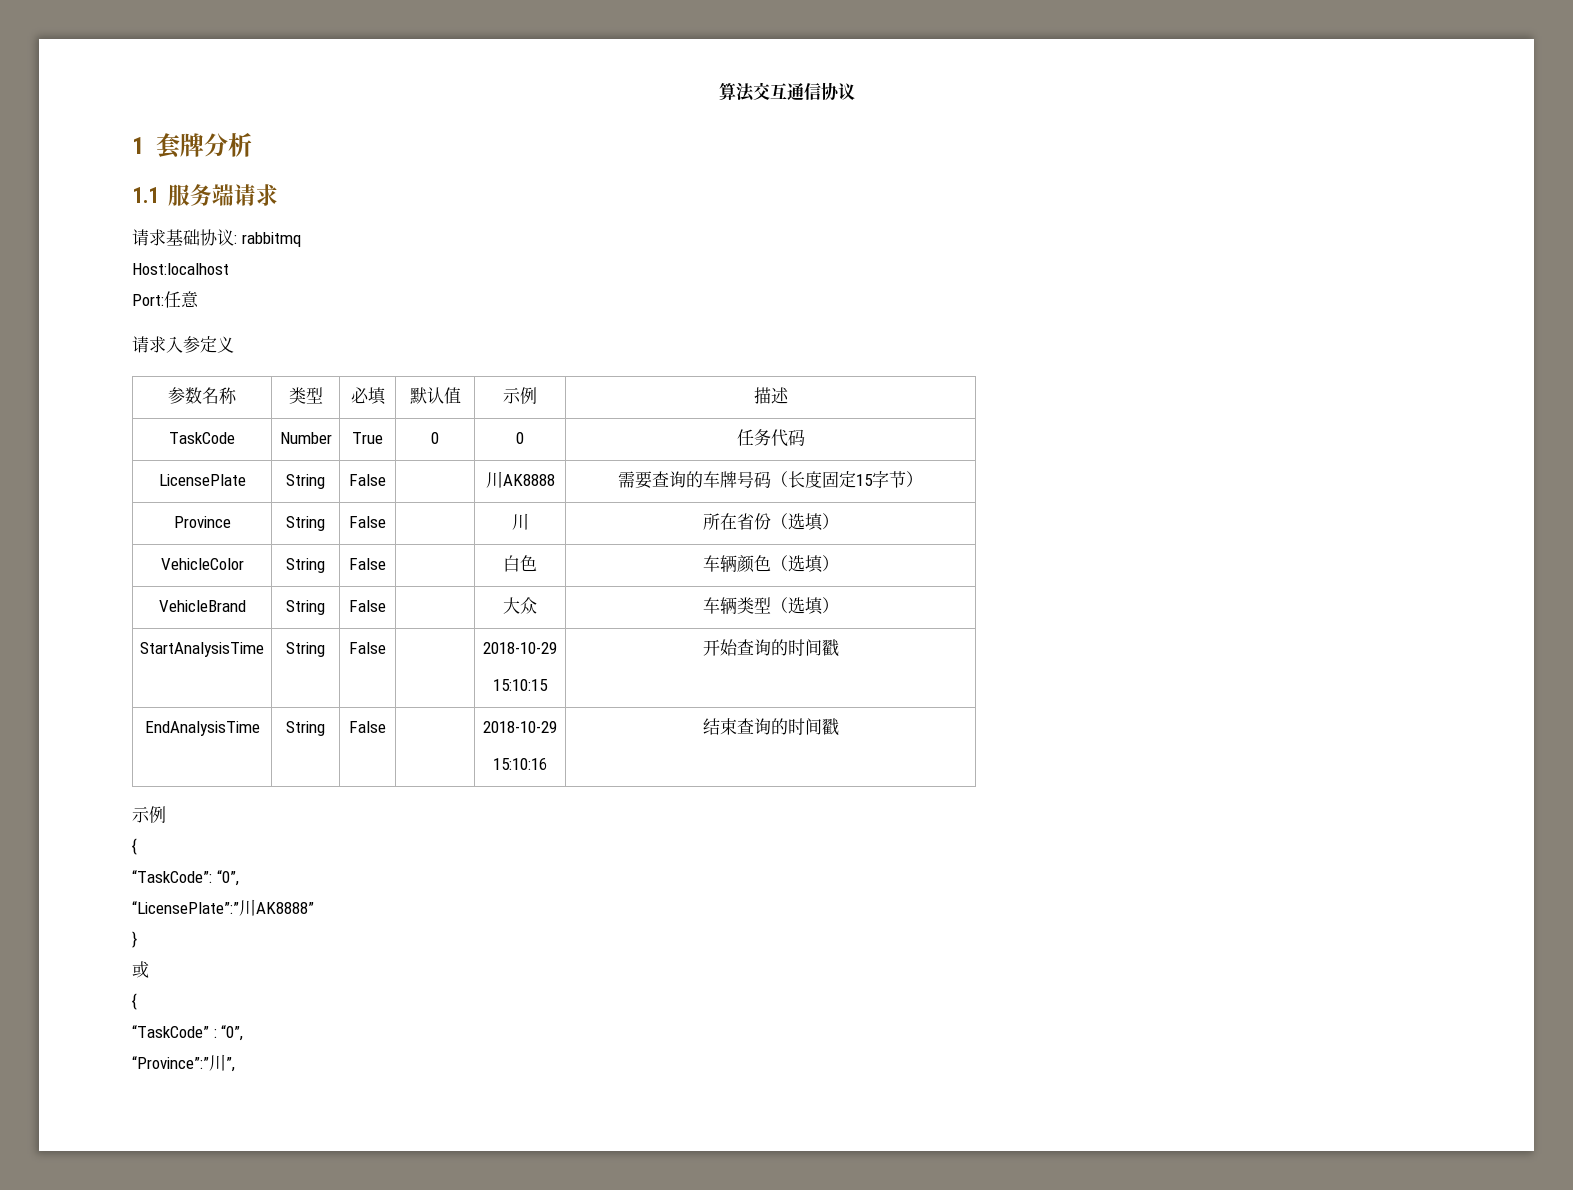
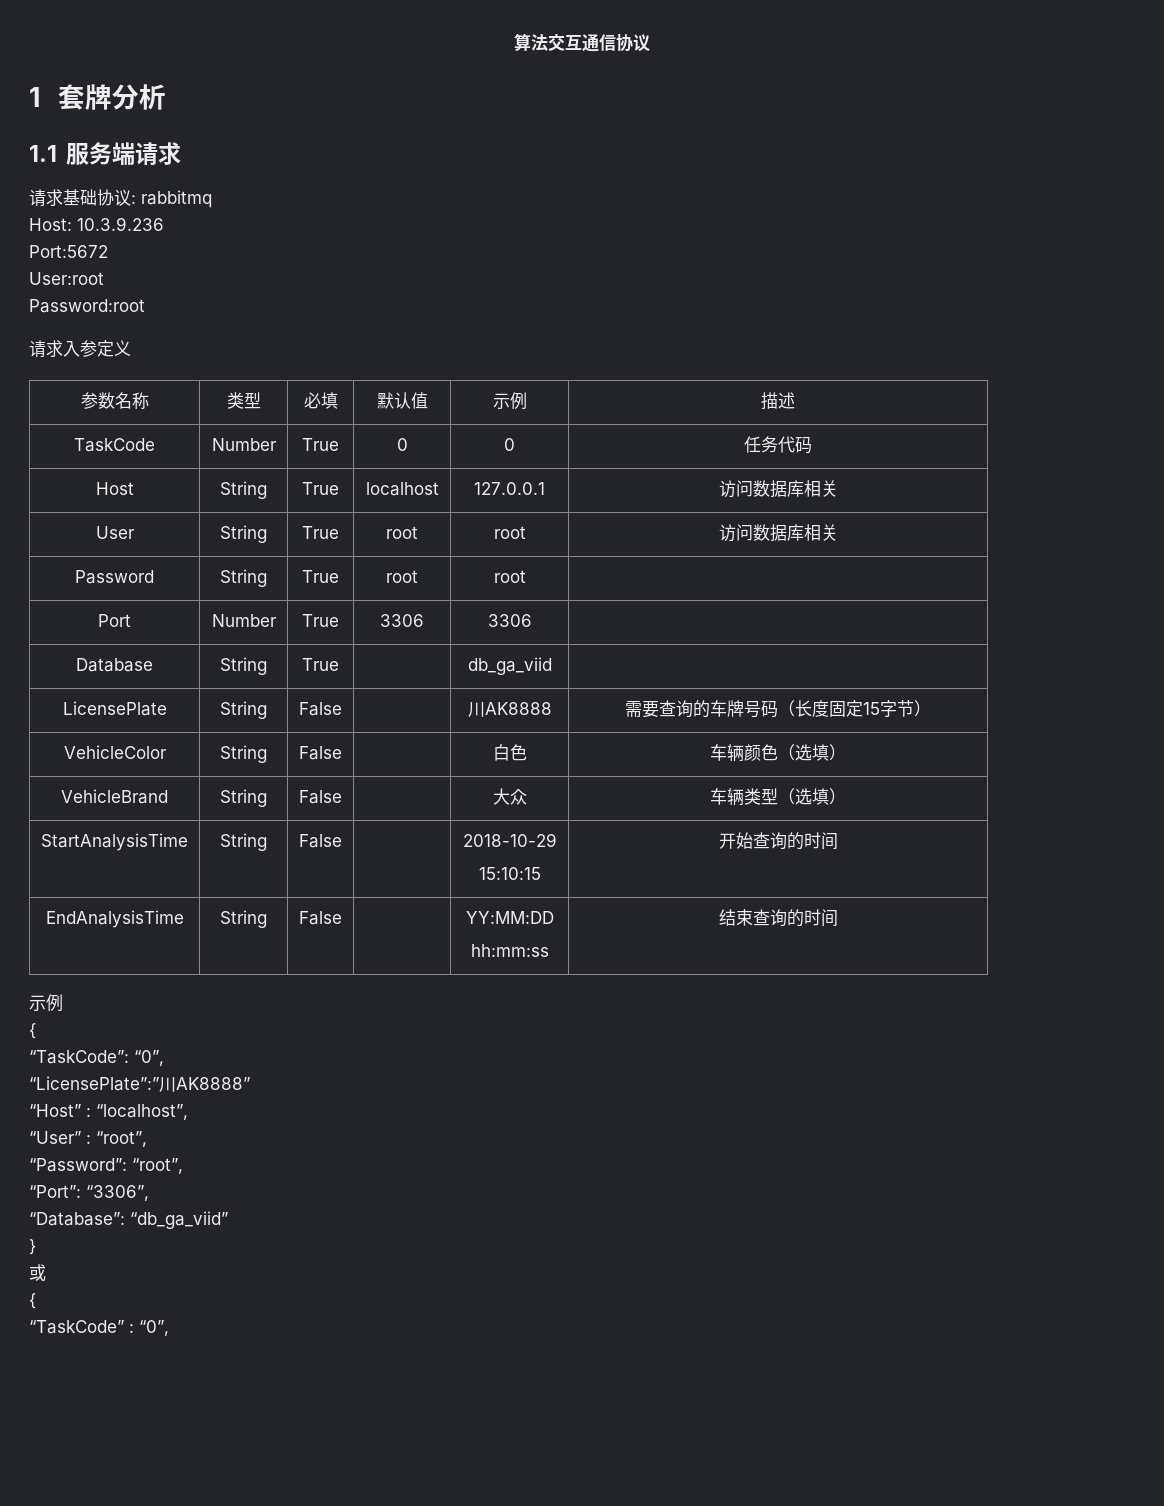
[132,263,229,275] [132,291,199,308] Host:localhost // Port:任意 -> [29,217,164,231] [29,245,108,258] [29,272,104,285] [29,299,145,313] Host: 10.3.9.236 // Port:5672 // User:root // Password:root
(805, 437) none -> [95,482,134,495] [220,481,267,499] [302,482,339,495] [365,482,439,496] [473,482,545,495] [718,480,838,498] [95,526,135,539] [220,525,267,543] [302,526,339,539] [385,526,418,539] [493,526,526,539] [718,524,838,542] [75,570,154,584] [220,569,267,587] [302,570,339,583] [385,570,418,583] [493,570,526,583] [98,614,131,627] [211,614,277,627] [302,614,339,627] [379,614,424,627] [487,614,532,627] [76,658,153,672] [220,657,267,675] [302,658,339,671] [467,657,552,675] // Host | String | True | localhost | 127.0.0.1 | 访问数据库相关 // User | String | True | root | root | 访问数据库相关 // Password | String | True | root | root | // Port | Number | True | 3306 | 3306 | // Database | String | True | | db_ga_viid |
[173,516,231,528] [286,516,325,531] [349,516,386,528] [511,513,529,530] [702,513,839,531] // Province | String | False | | 川 | 所在省份（选填） -> (931, 708) none
[821,639,839,657] 戳 -> (838, 841) none
[483,721,557,733] [493,758,547,770] 2018-10-29 // 15:10:16 -> [465,911,554,924] [470,944,549,957] YY:MM:DD // hh:mm:ss
[821,718,839,736] 戳 -> (838, 918) none
(314, 908) none -> [29,1104,188,1120] [29,1131,147,1147] [29,1158,183,1174] [29,1185,149,1201] [29,1211,228,1229] // “Host” : “localhost”, // “User” : “root”, // “Password”: “root”, // “Port”: “3306”, // “Database”: “db_ga_viid”
[132,1054,235,1072] // “Province”:”川”, -> (169, 1328) none

